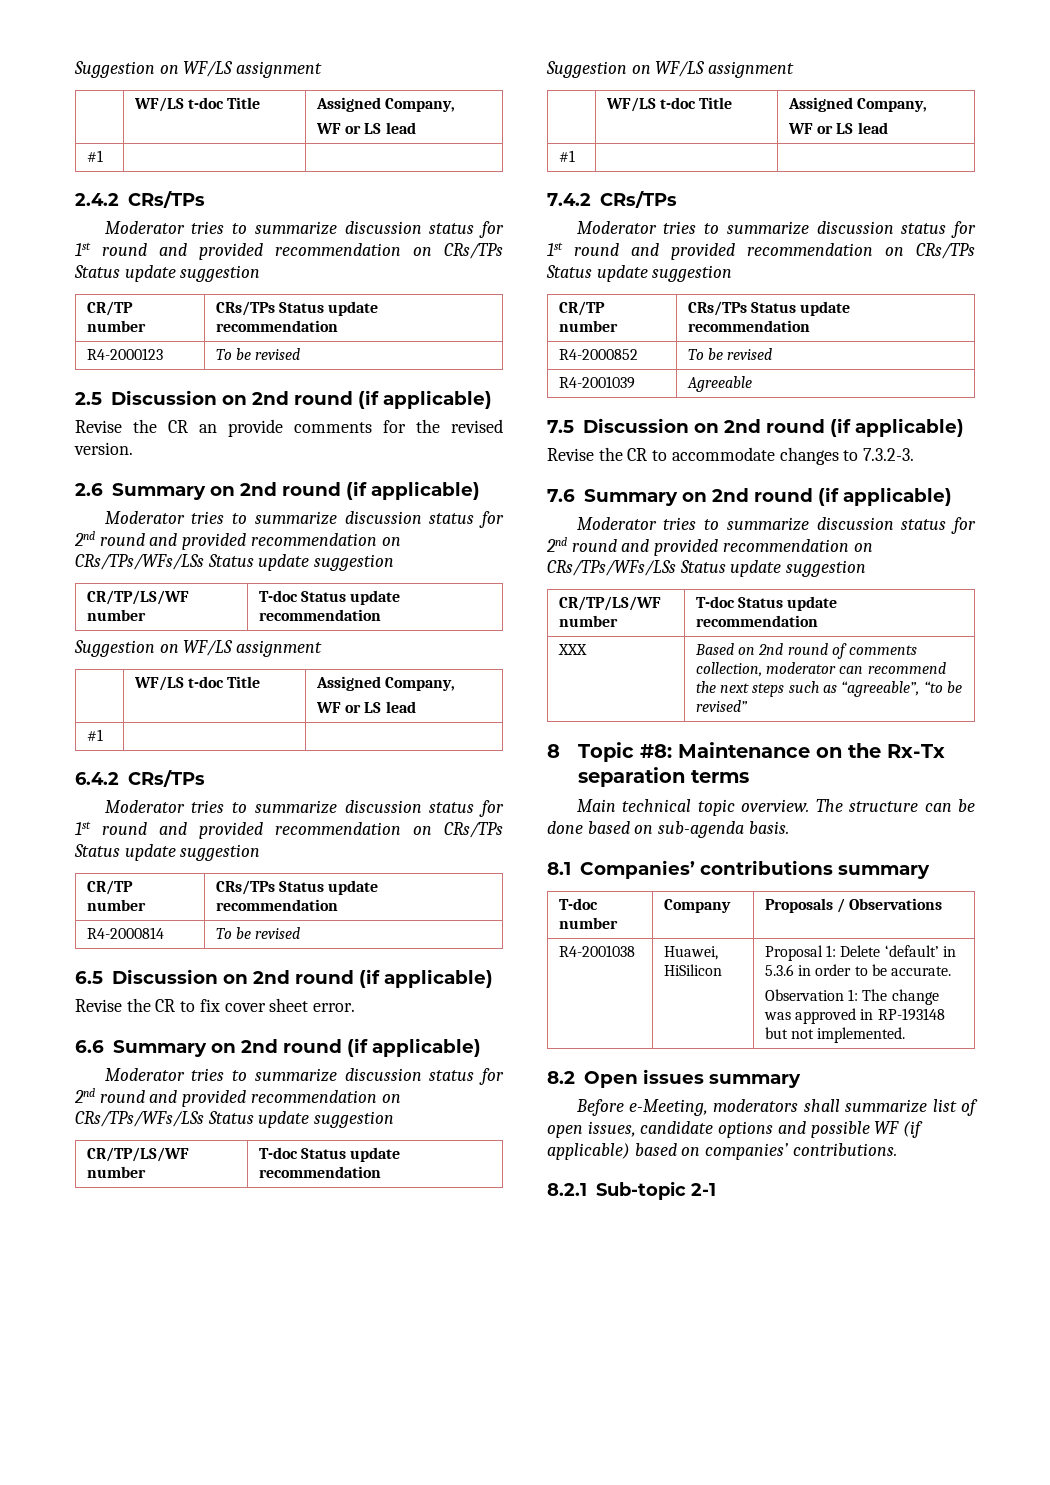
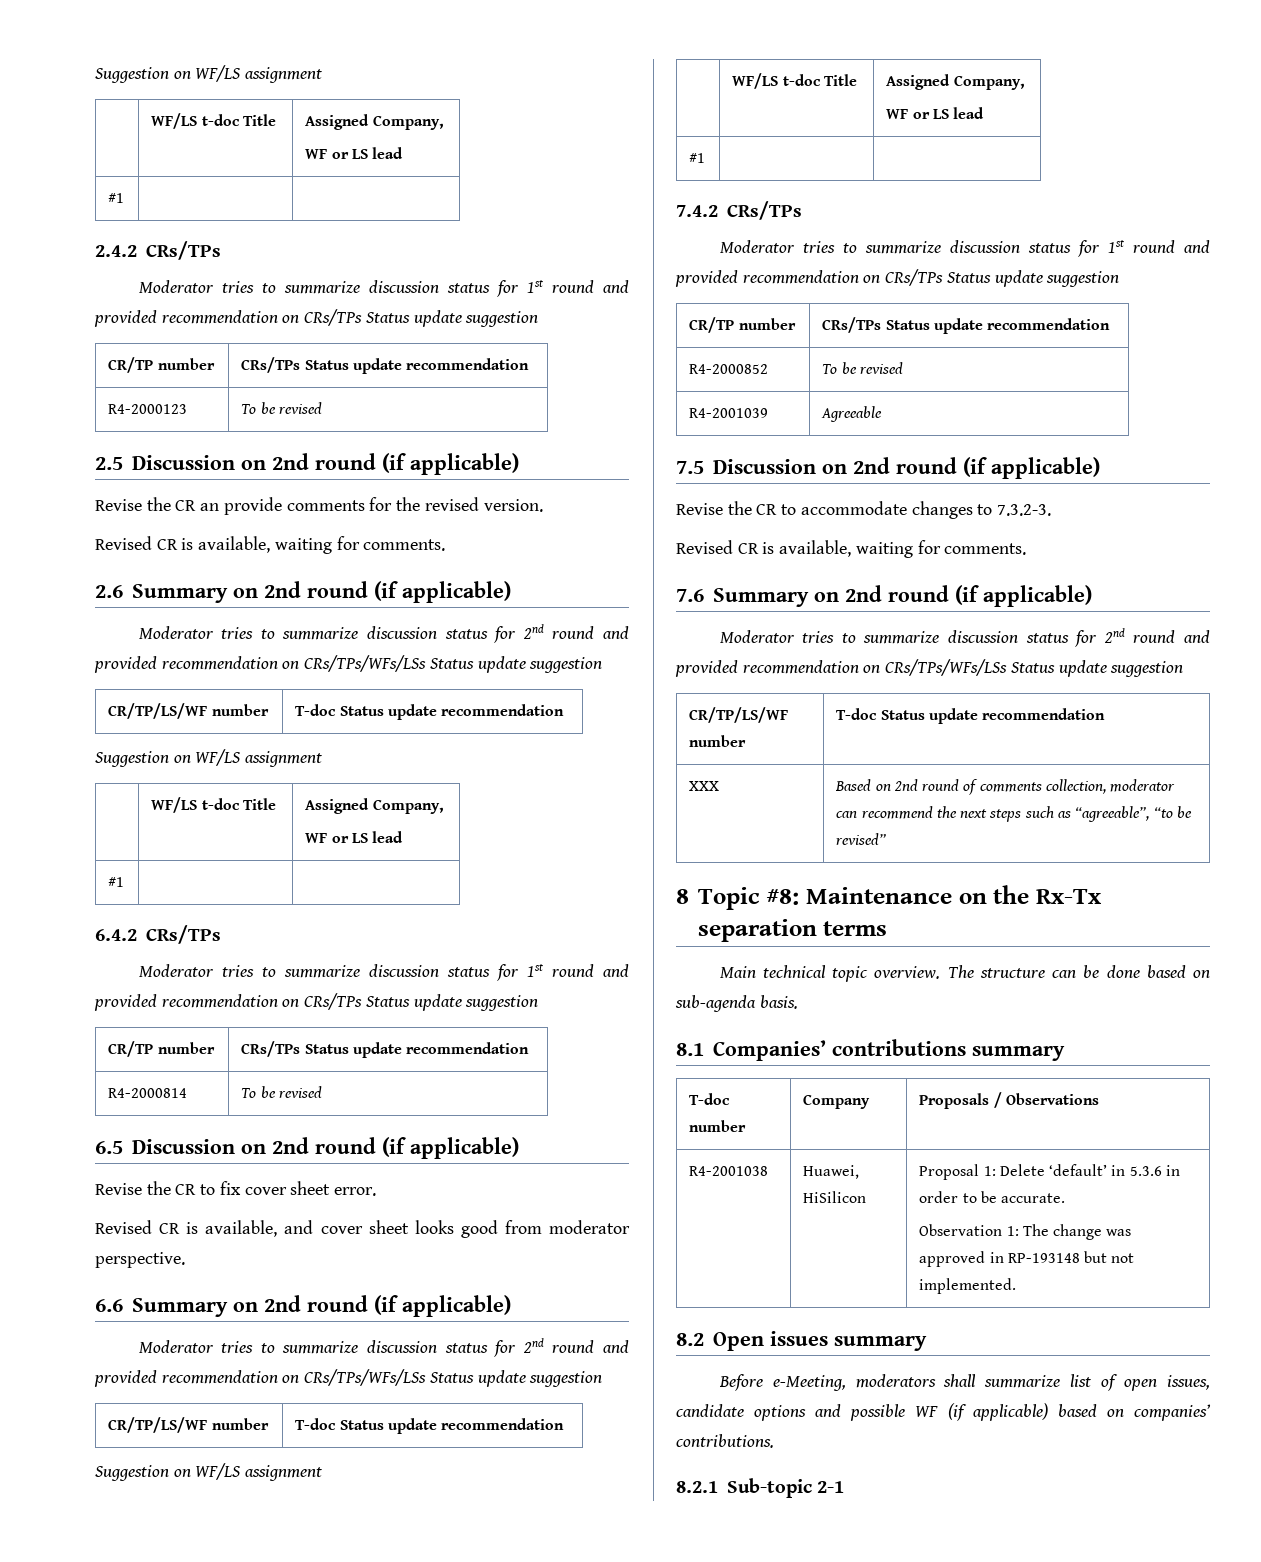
(133, 448) none -> [95,536,446,554] // Revised CR is available, waiting for comments.
(356, 1007) none -> [95,1220,631,1238] [95,1252,185,1268] // Revised CR is available, and cover sheet looks good from moderator perspective.
(915, 454) none -> [676,540,1027,558] // Revised CR is available, waiting for comments.

